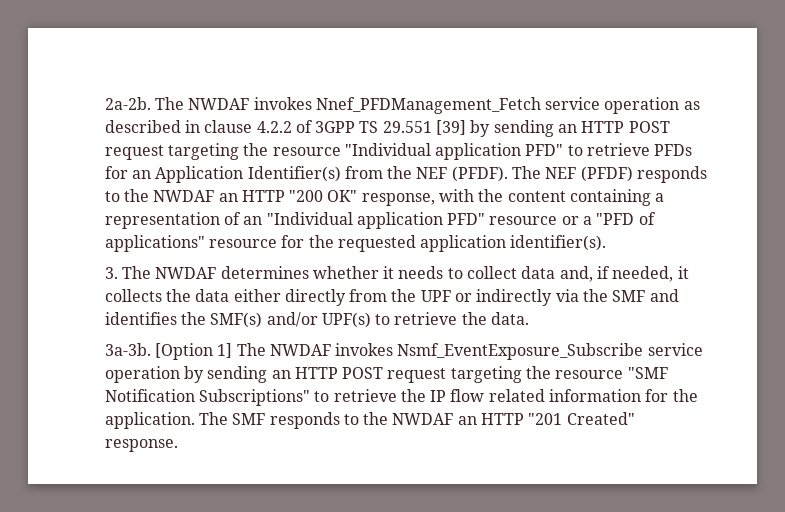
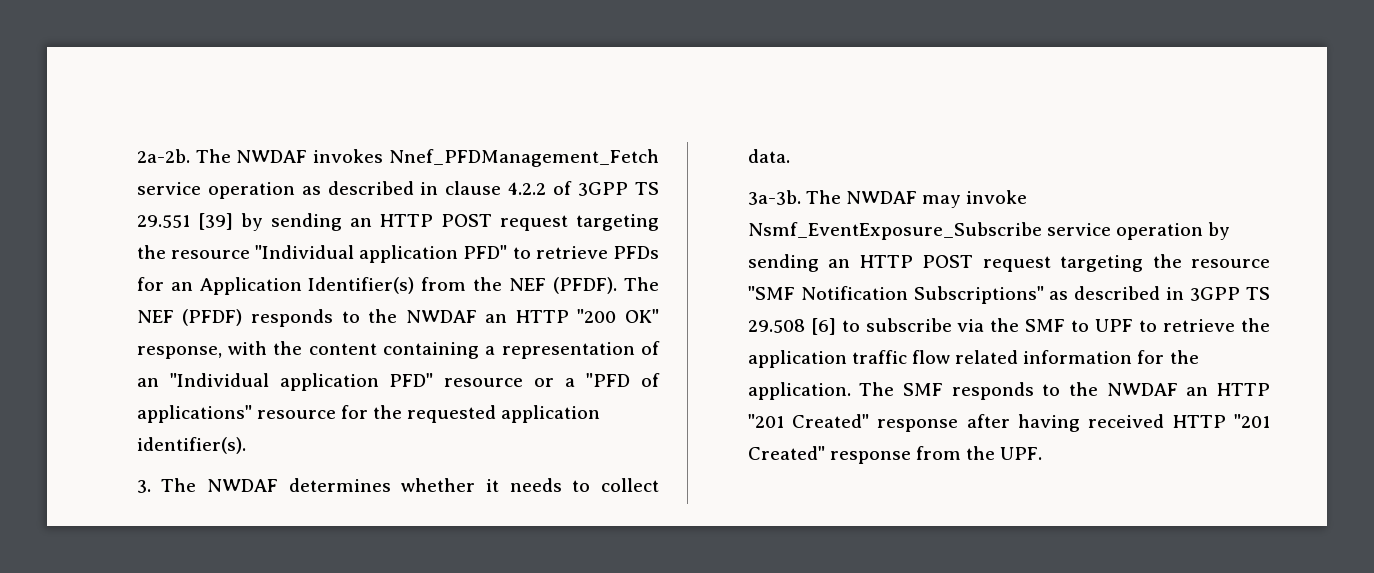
[521,266,689,282] [104,289,679,306] [104,312,530,328] [104,343,394,360] data and, if needed, it collects the data either directly from the UPF or indirectly via the SMF and identifies the SMF(s) and/or UPF(s) to retrieve the data. // 3a-3b. [Option 1] The NWDAF invokes -> [747,149,790,163] [747,190,1028,208] data. // 3a-3b. The NWDAF may invoke
[314,389,447,402] to retrieve the IP -> [1049,286,1270,301] [747,318,1270,335] [747,350,907,368] as described in 3GPP TS 29.508 [6] to subscribe via the SMF to UPF to retrieve the application traffic
[104,439,178,452] response. -> [877,414,1270,432] [747,446,1043,464] response after having received HTTP "201 Created" response from the UPF.

